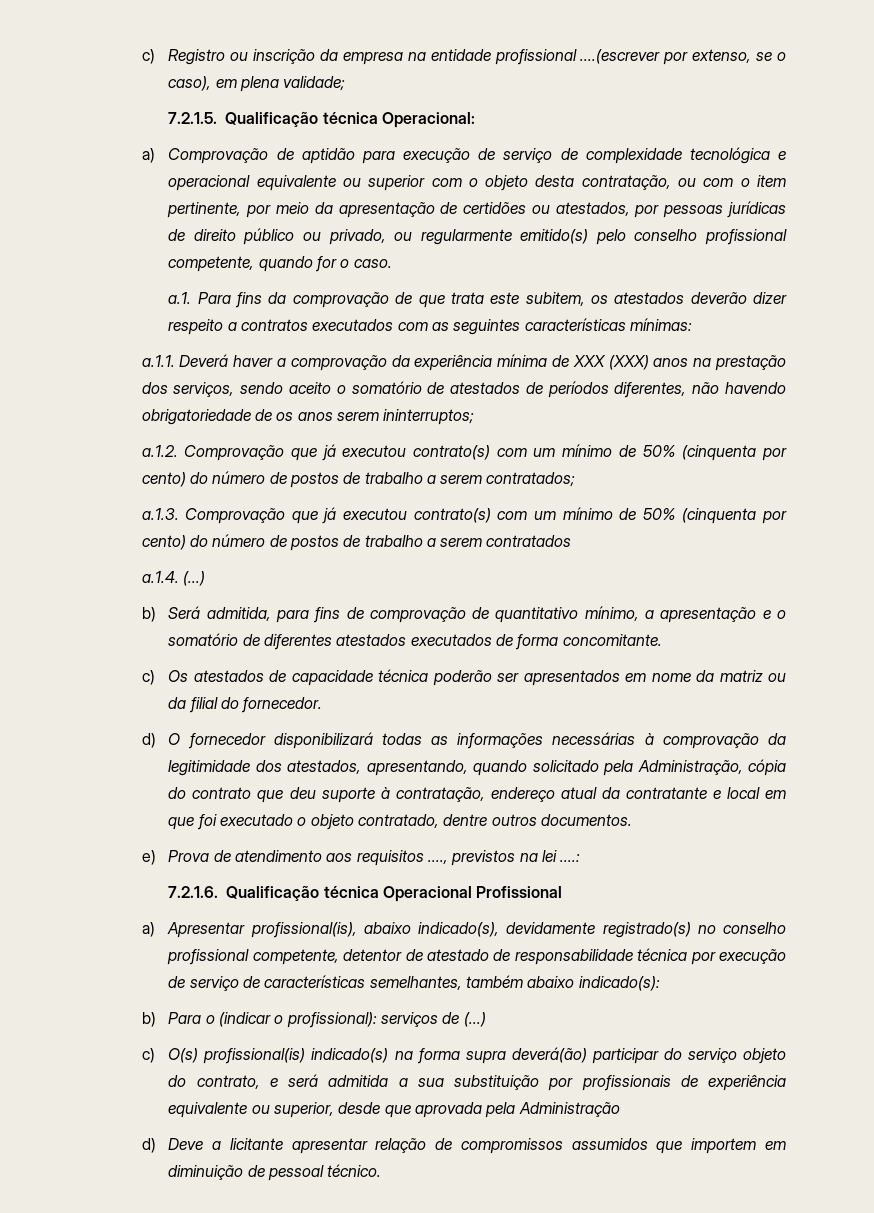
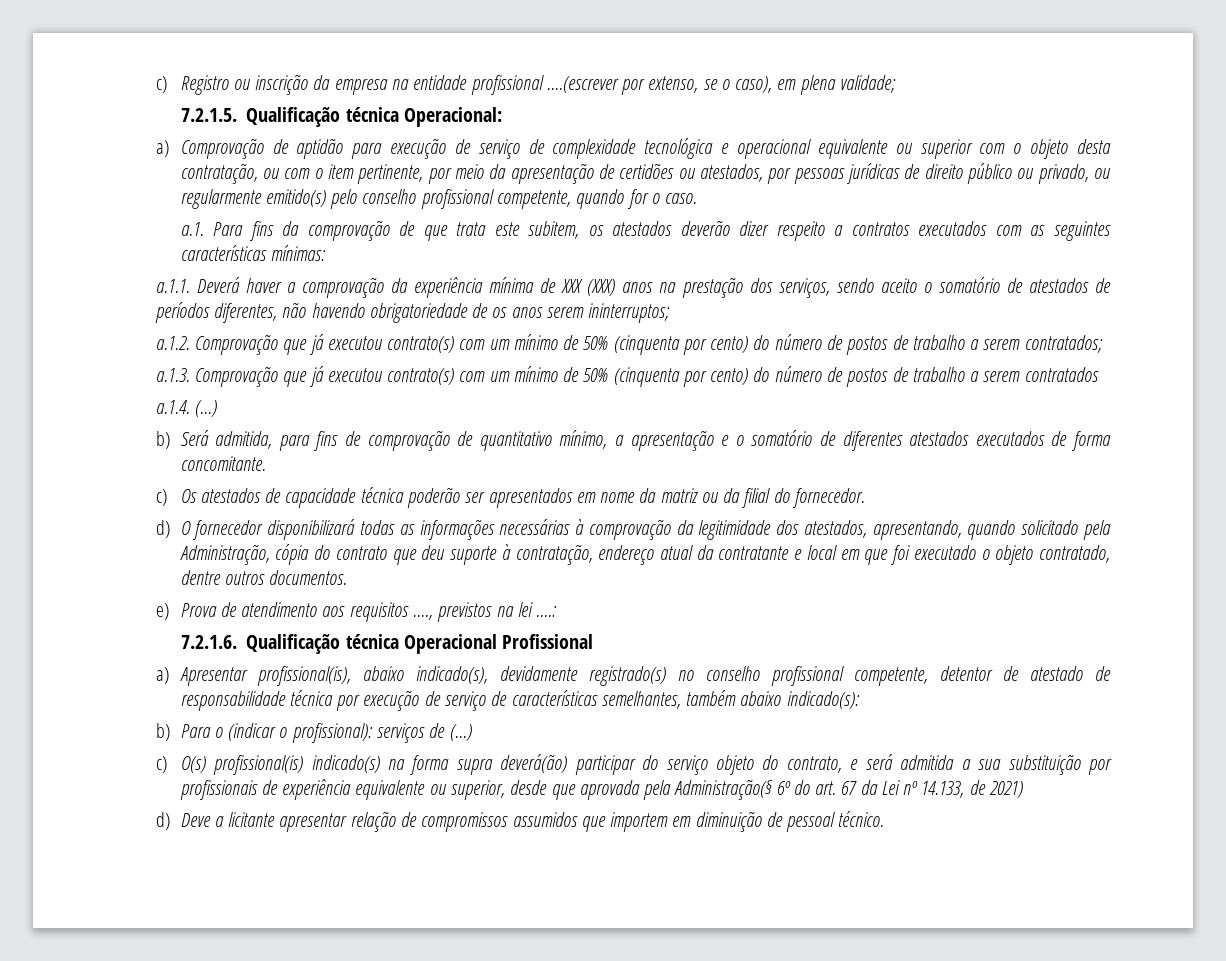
[518,1102,620,1117] Administração -> [674,779,1023,800] Administração(§ 6º do art. 67 da Lei nº 14.133, de 2021)

